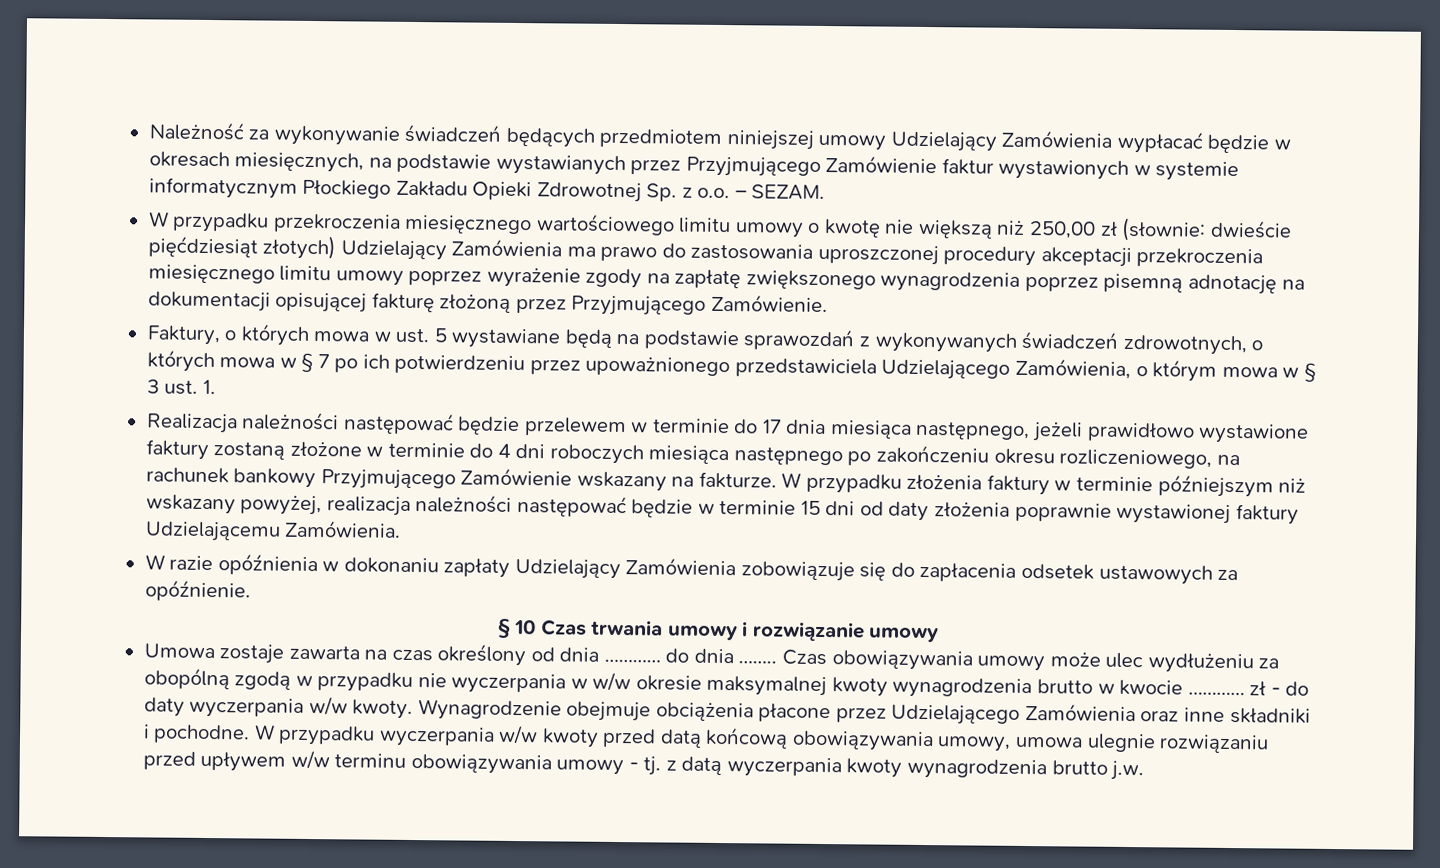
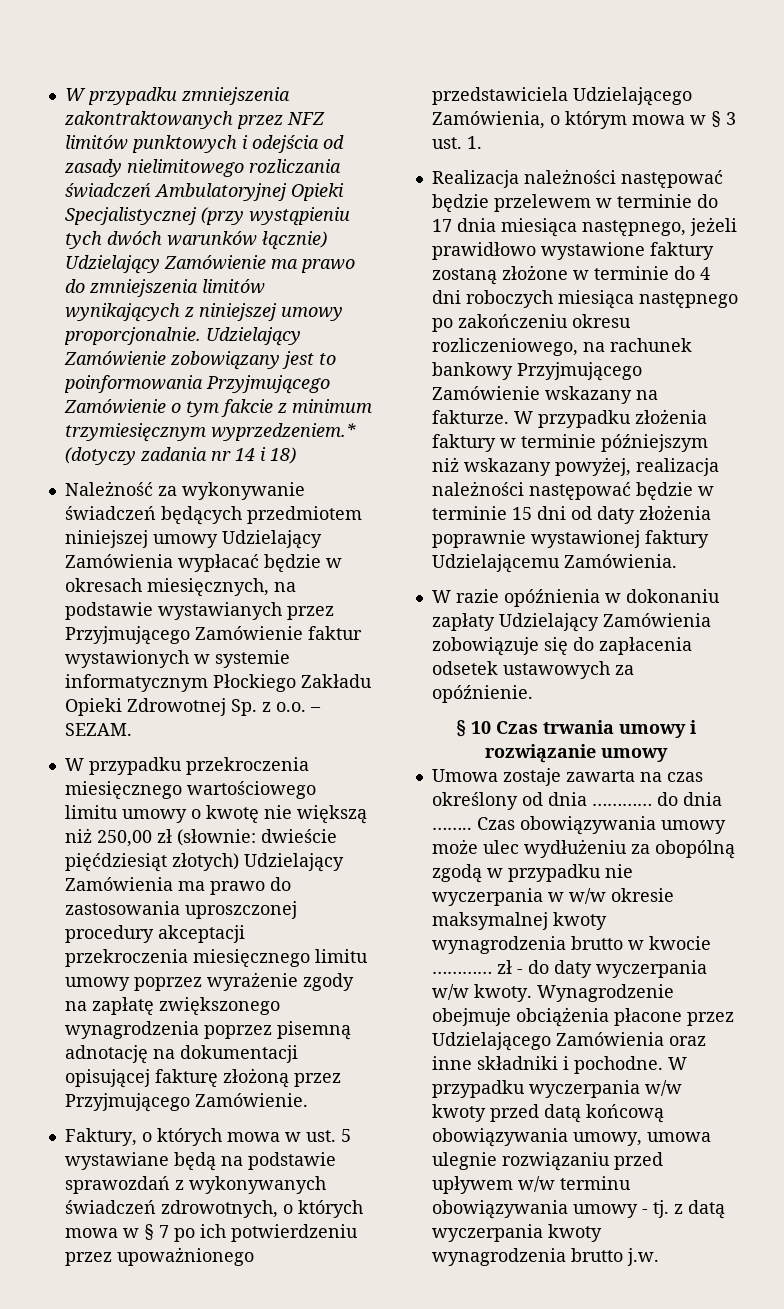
(148, 131) none -> [64,87,290,105] [63,111,325,129] [64,135,344,153] [63,159,341,177] [64,183,344,201] [64,207,350,226] [64,231,327,250] [64,255,355,274] [64,279,265,297] [64,303,343,322] [63,327,301,346] [63,351,336,370] [63,375,330,394] [63,399,372,417] [64,423,356,442] [64,447,296,465] W przypadku zmniejszenia zakontraktowanych przez NFZ limitów punktowych i odejścia od zasady nielimitowego rozliczania świadczeń Ambulatoryjnej Opieki Specjalistycznej (przy wystąpieniu tych dwóch warunków łącznie) Udzielający Zamówienie ma prawo do zmniejszenia limitów wynikających z niniejszej umowy proporcjonalnie. Udzielający Zamówienie zobowiązany jest to poinformowania Przyjmującego Zamówienie o tym fakcie z minimum trzymiesięcznym wyprzedzeniem.* (dotyczy zadania nr 14 i 18) //

